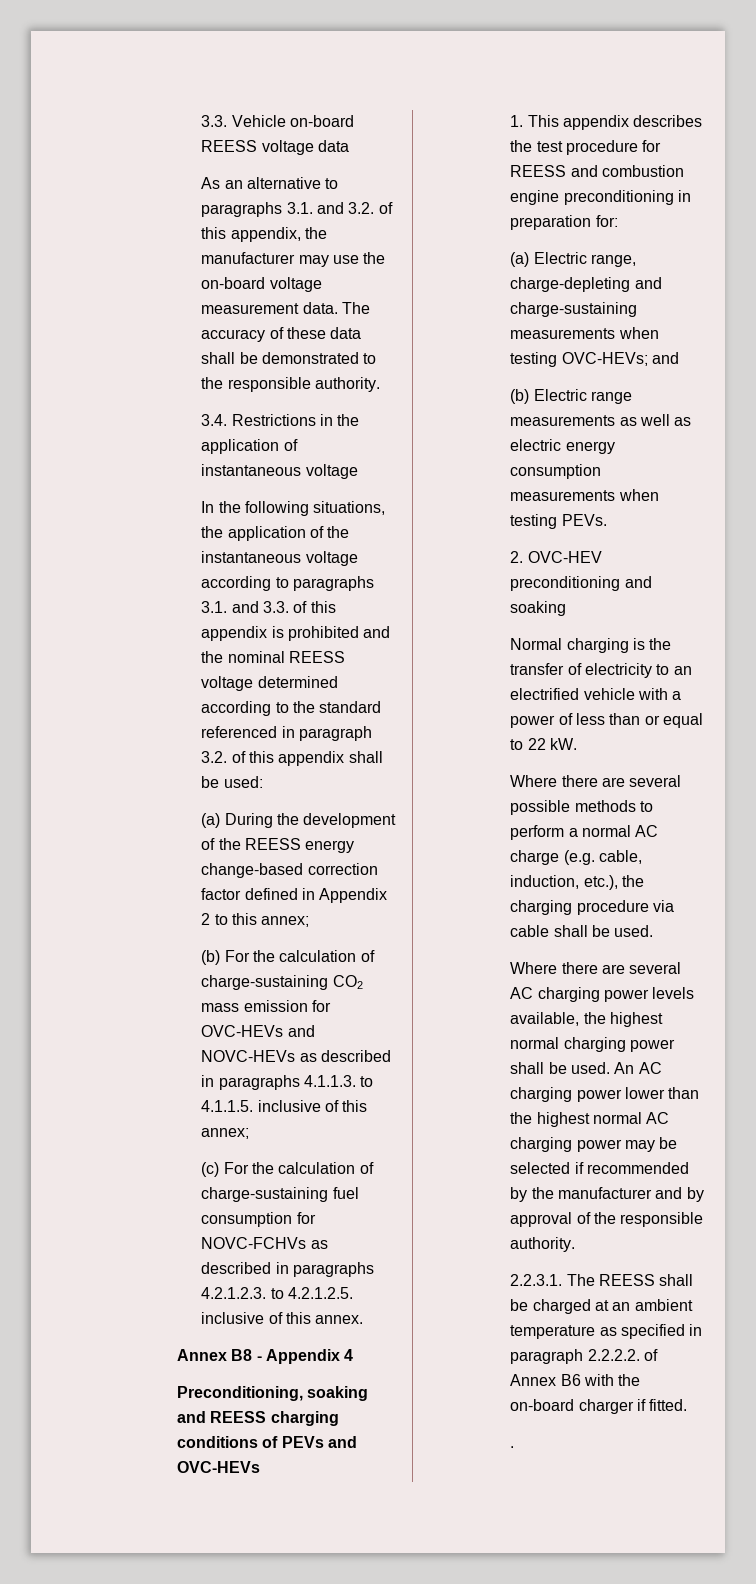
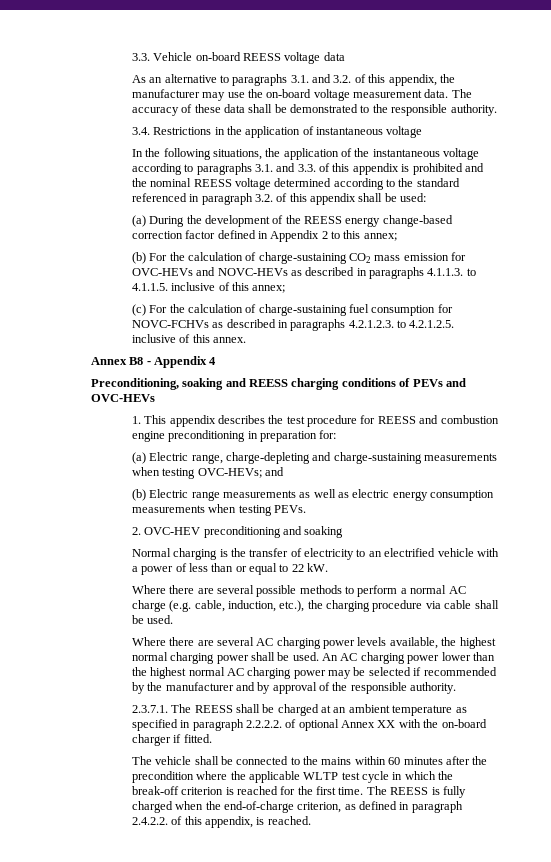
[510,1274,563,1286] 2.2.3.1. -> [131,705,168,713] 2.3.7.1.
[510,1374,581,1386] Annex B6 -> [298,719,396,731] optional Annex XX
[510,1446,515,1448] . -> [131,756,488,765] [131,771,454,783] [131,786,466,798] [131,801,463,813] [131,816,311,828] The vehicle shall be connected to the mains within 60 minutes after the precondition where the applicable WLTP test cycle in which the break-off criterion is reached for the first time. The REESS is fully charged when the end-of-charge criterion, as defined in paragraph 2.4.2.2. of this appendix, is reached.

